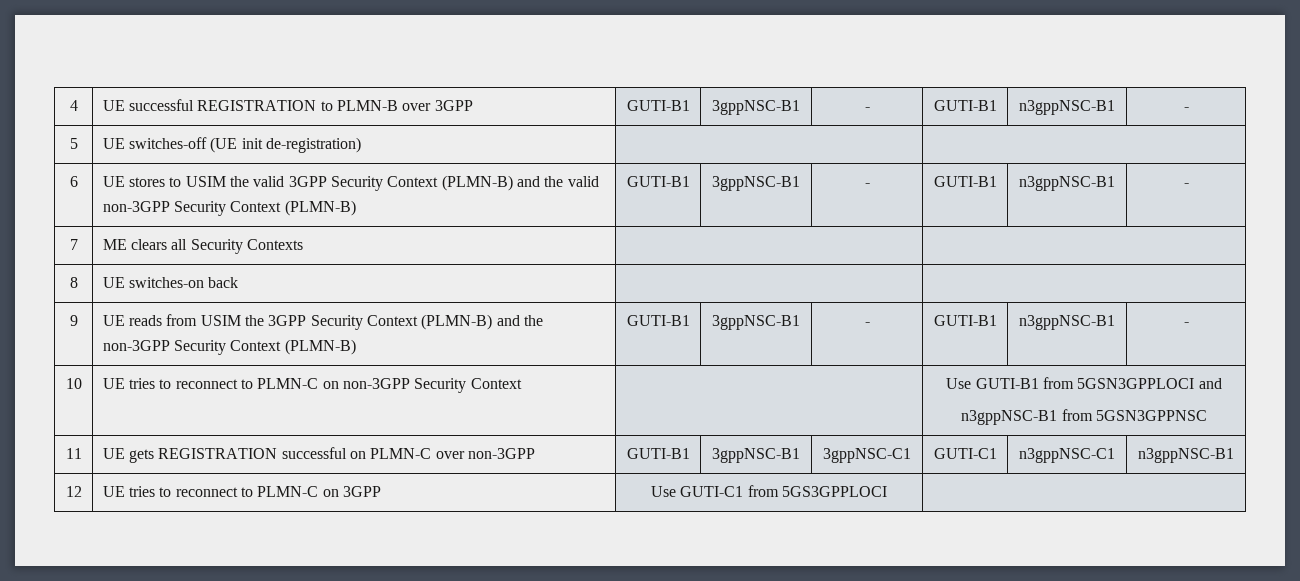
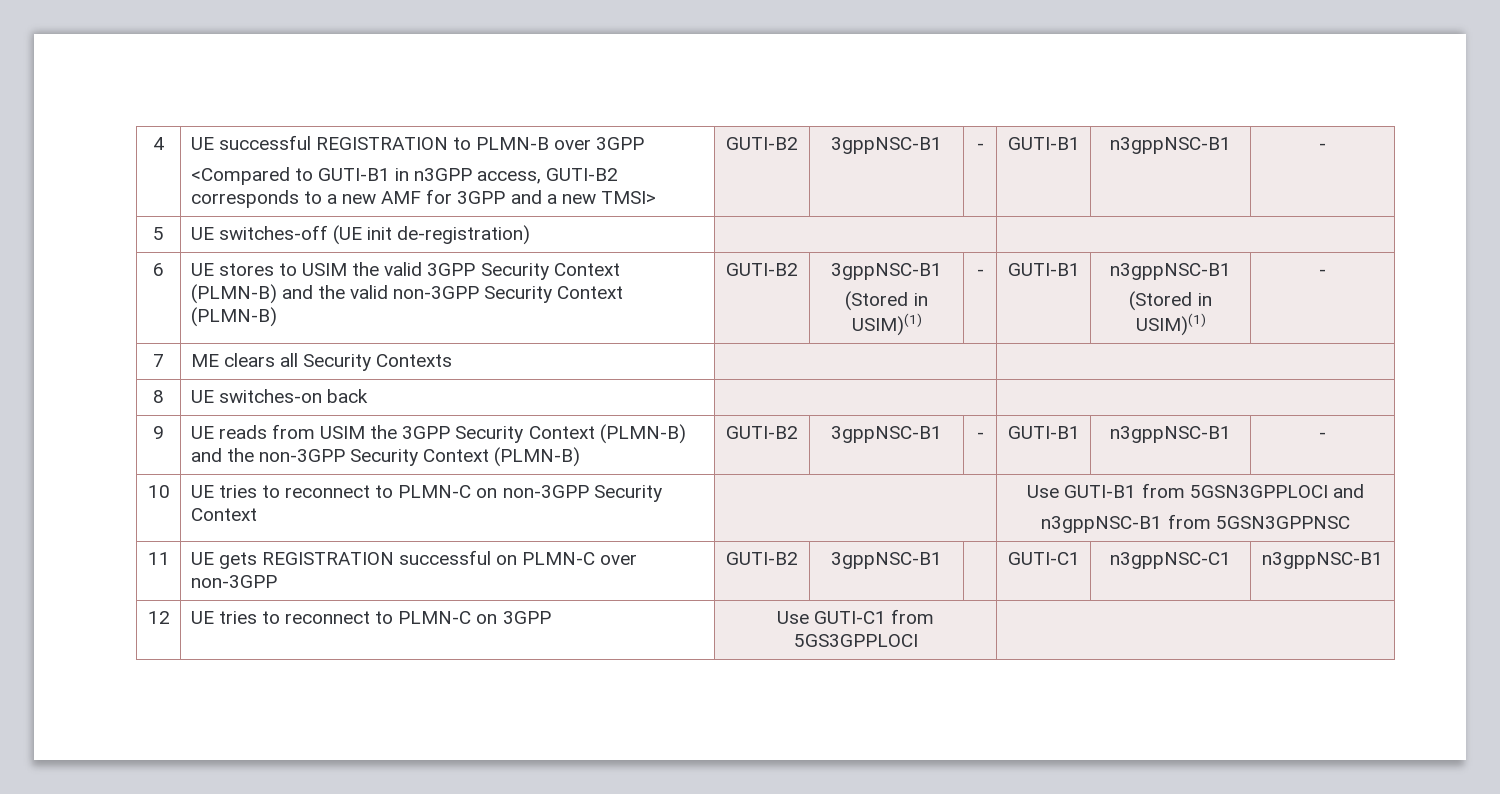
[626,100,690,111] | GUTI-B1 -> [190,167,619,185] [190,189,656,208] [726,137,798,150] // <Compared to GUTI-B1 in n3GPP access, GUTI-B2 corresponds to a new AMF for 3GPP and a new TMSI> | GUTI-B2
[626,176,690,187] [712,176,800,191] [864,183,870,187] [933,176,997,187] [1019,176,1115,191] GUTI-B1 | 3gppNSC-B1 | - | GUTI-B1 | n3gppNSC-B1 -> [726,263,798,276] [831,263,942,280] [845,291,928,311] [851,313,922,336] [976,269,984,276] [1007,263,1080,276] [1110,263,1231,280] [1129,291,1212,311] [1135,313,1206,336] GUTI-B2 | 3gppNSC-B1 // (Stored in USIM)(1) | - | GUTI-B1 | n3gppNSC-B1 // (Stored in USIM)(1)
[626,315,690,326] GUTI-B1 -> [726,426,798,439] GUTI-B2
[626,448,690,459] [712,448,800,463] [823,448,911,463] GUTI-B1 | 3gppNSC-B1 | 3gppNSC-C1 -> [726,552,798,565] [831,552,942,569] GUTI-B2 | 3gppNSC-B1 |

